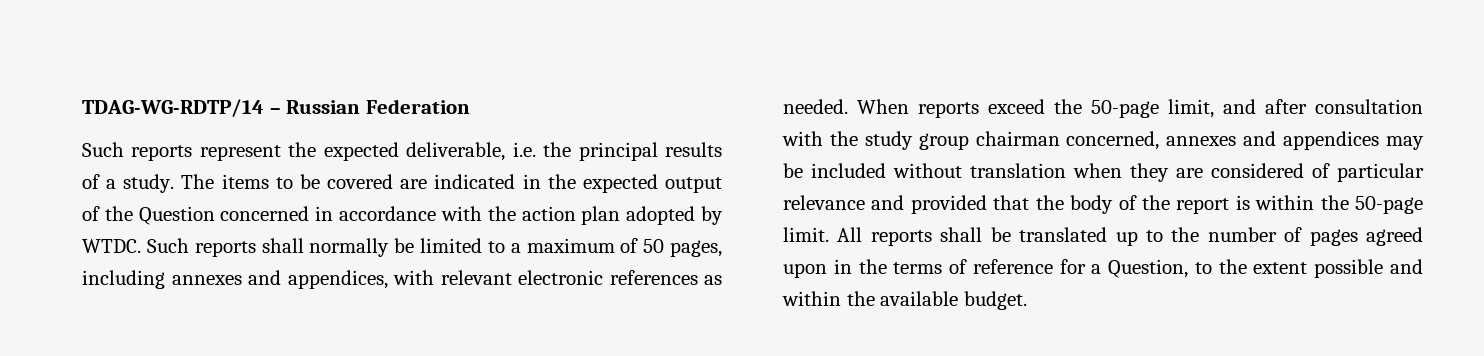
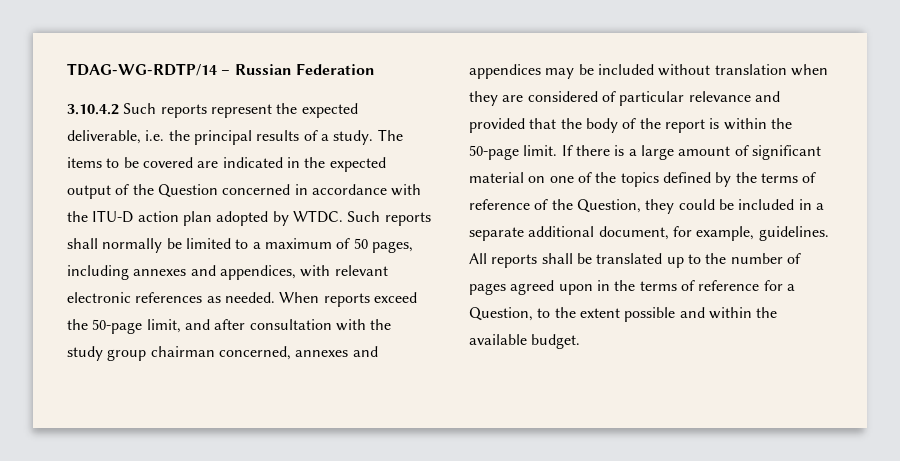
(470, 106) none -> [67,104,119,115] 3.10.4.2
(516, 213) none -> [92,210,134,223] ITU-D
(829, 234) none -> [561,145,821,160] [469,172,817,187] [469,199,824,214] [469,226,829,241] If there is a large amount of significant material on one of the topics defined by the terms of reference of the Question, they could be included in a separate additional document, for example, guidelines.

